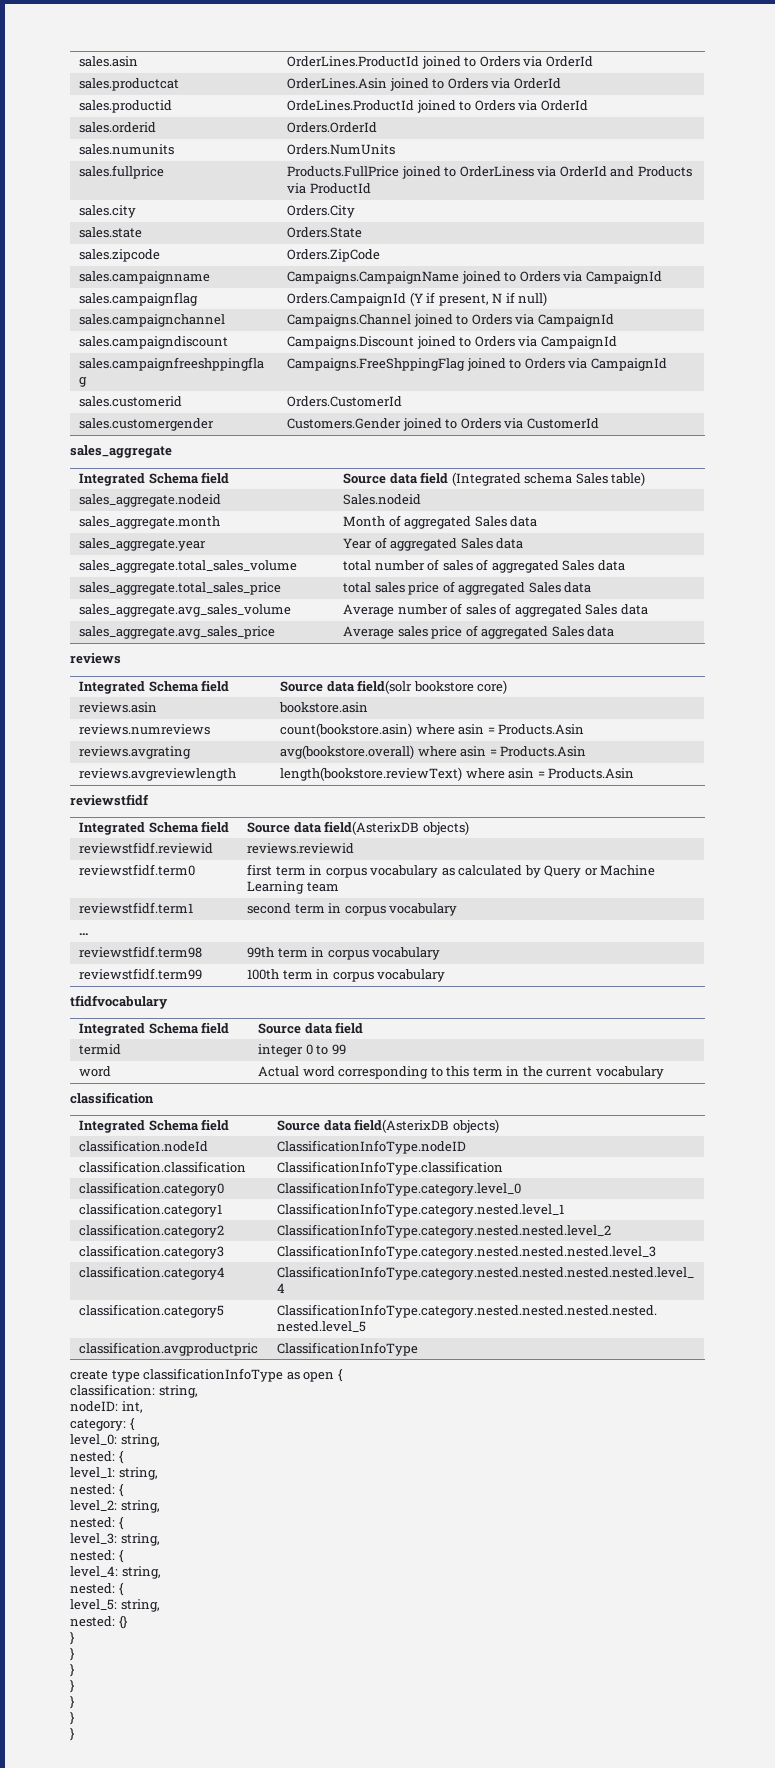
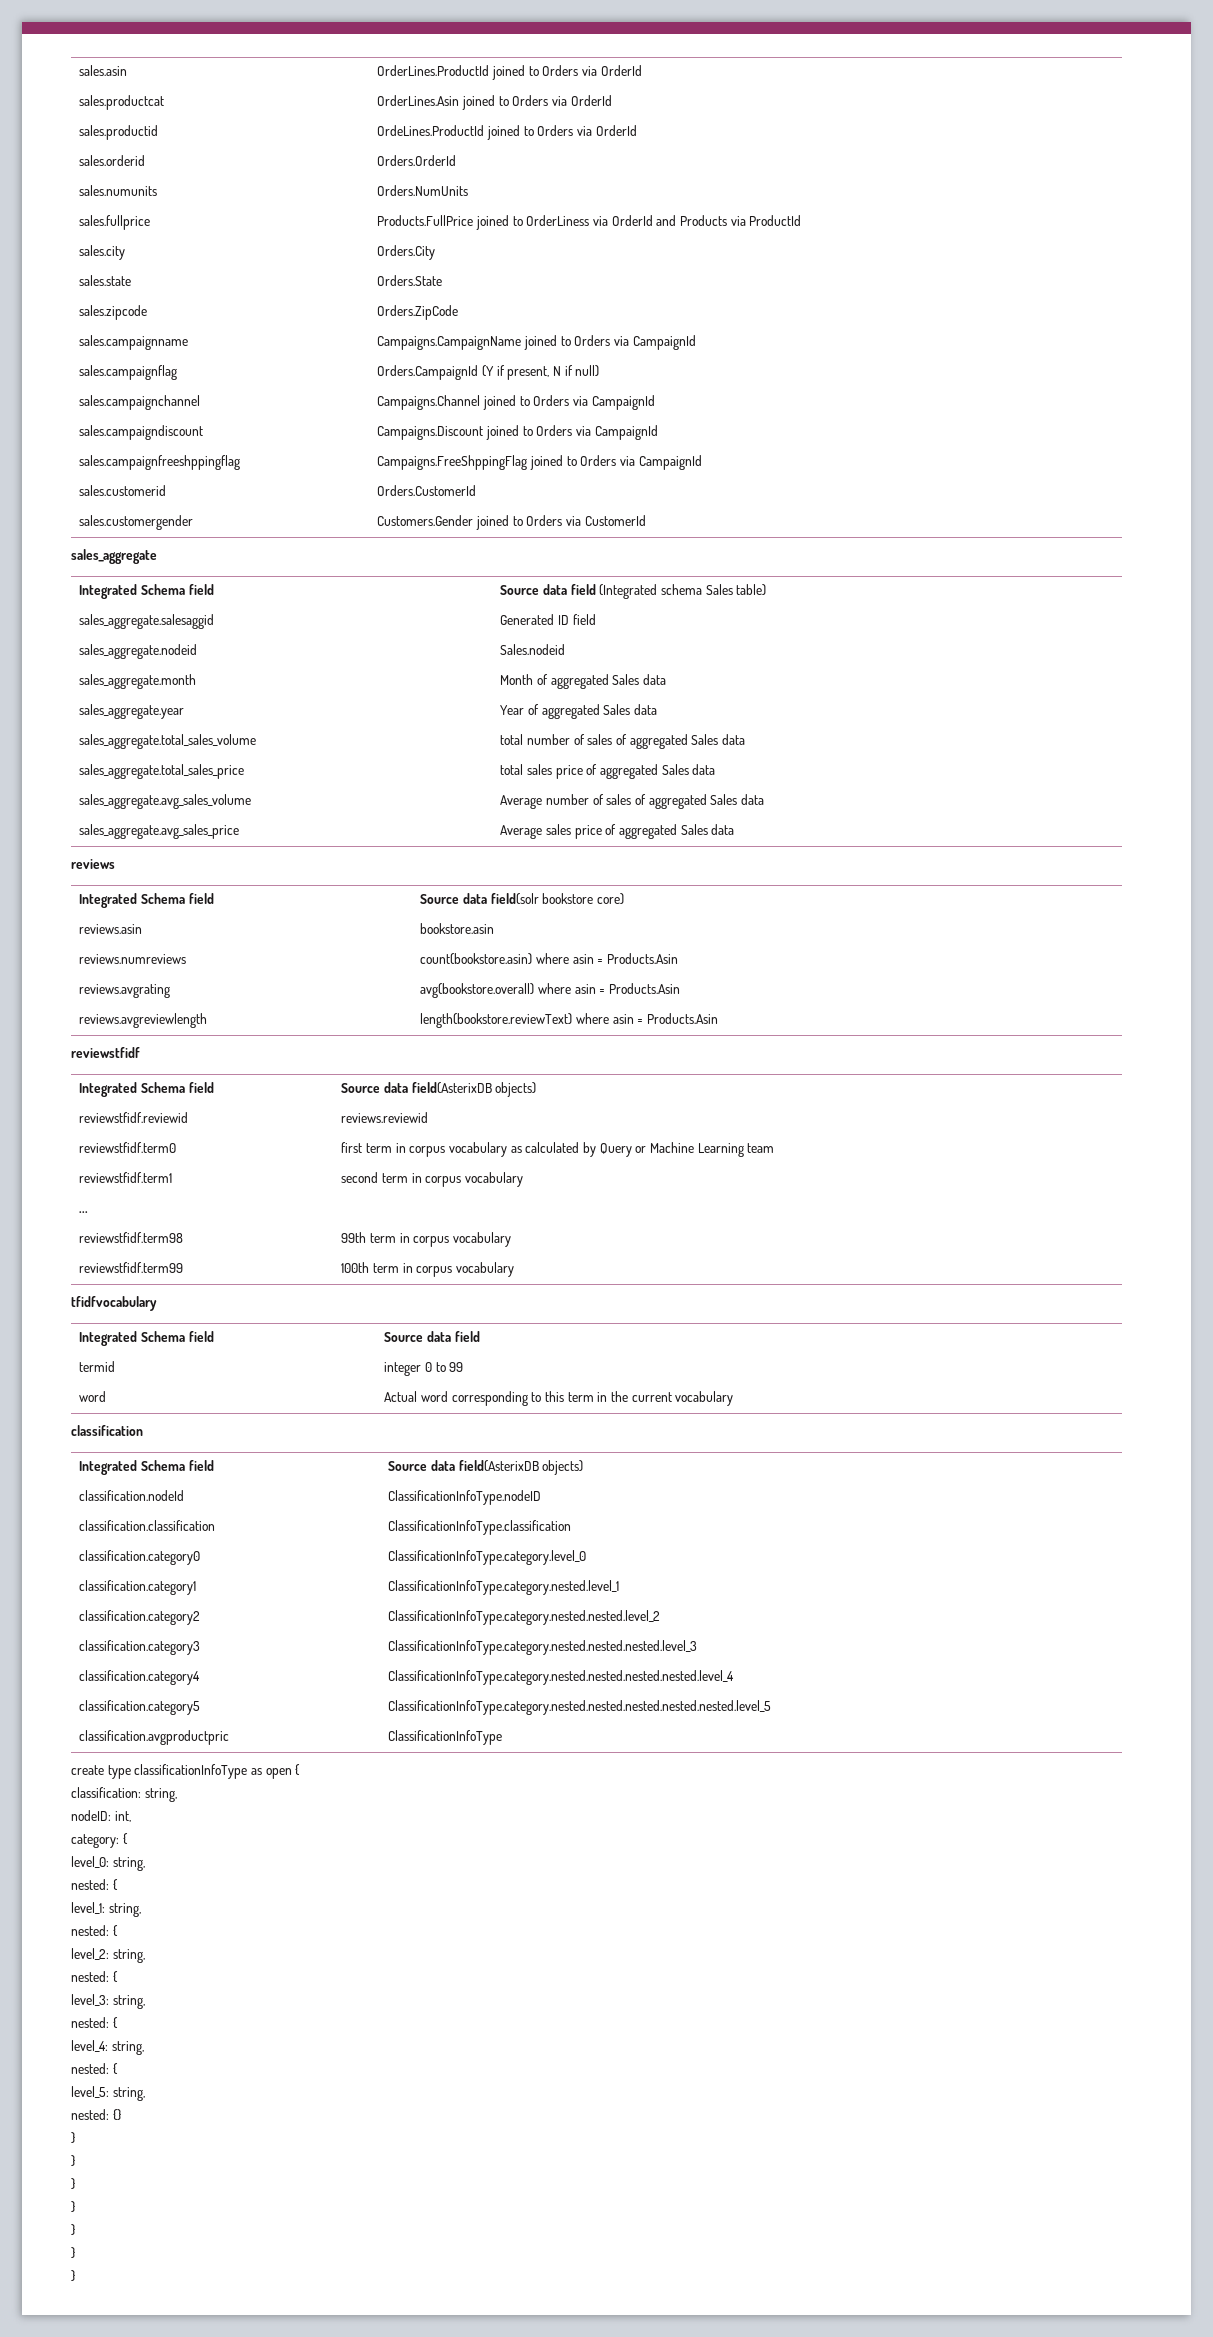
(646, 479) none -> [79,614,215,629] [500,614,596,625] // sales_aggregate.salesaggid | Generated ID field

